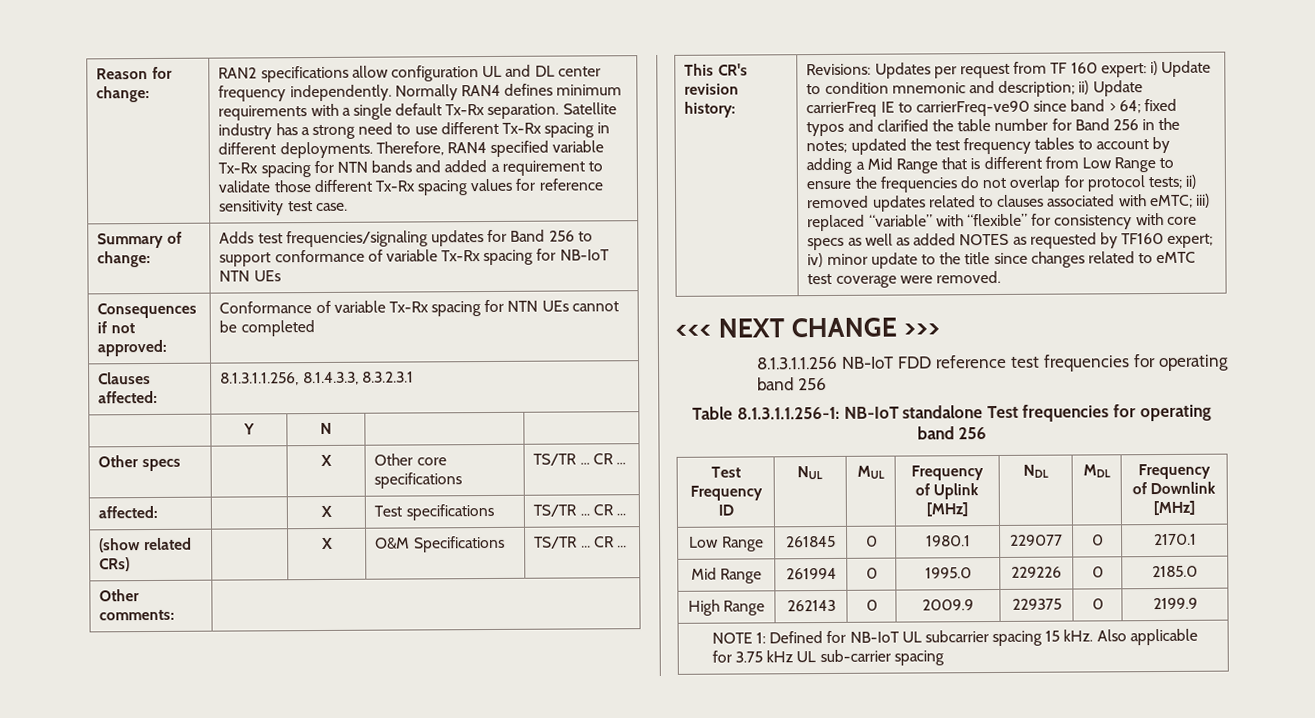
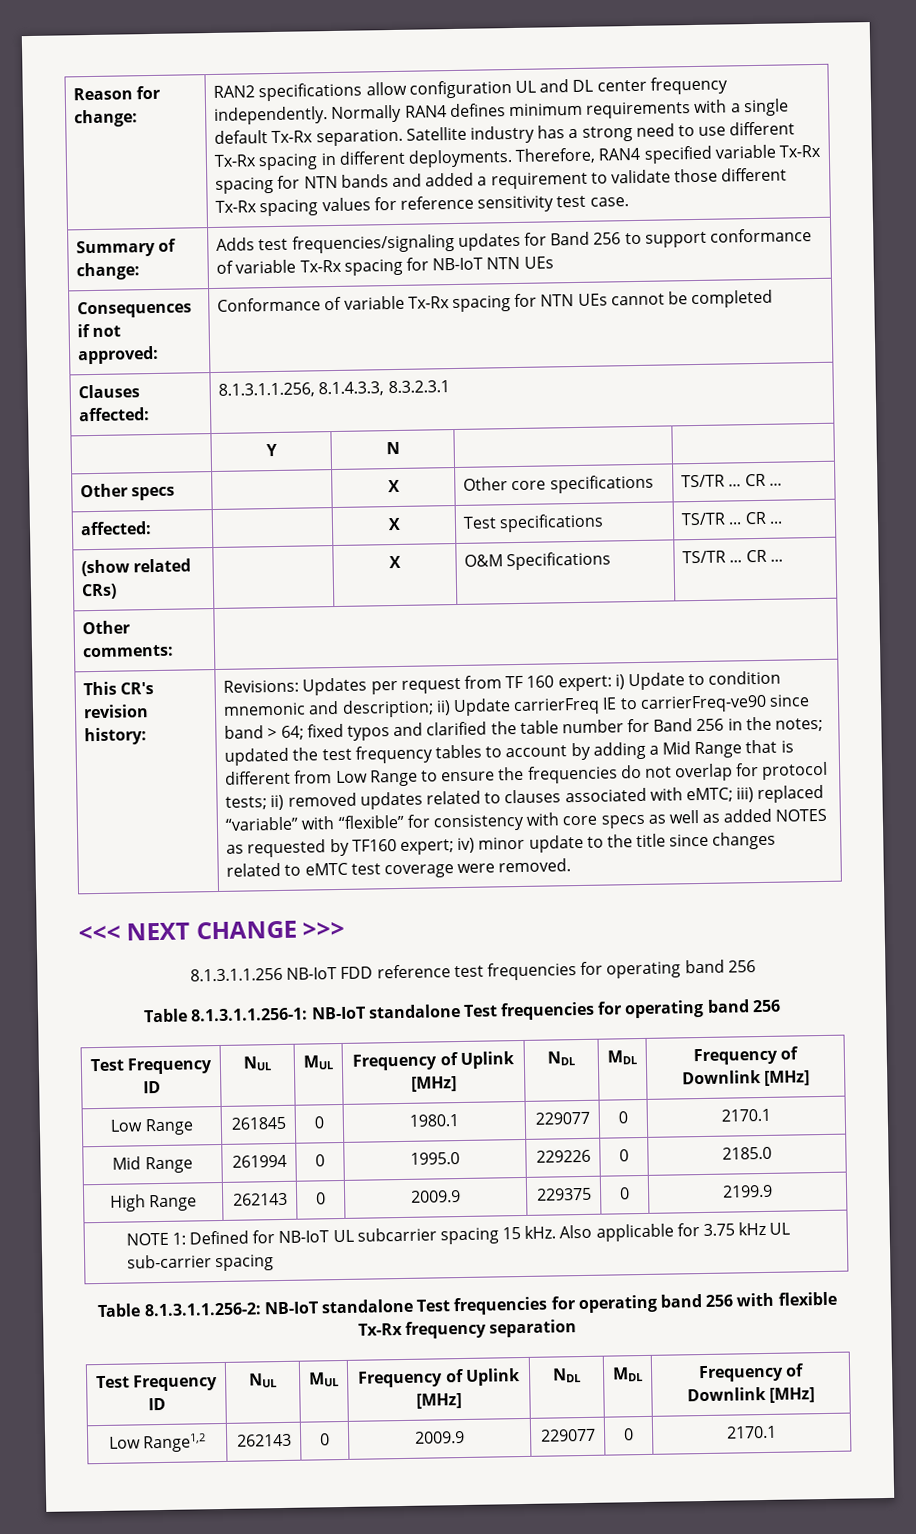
(944, 658) none -> [96,1291,837,1318] [357,1319,578,1339] [95,1374,219,1392] [147,1397,166,1411] [249,1373,277,1388] [309,1372,339,1387] [358,1368,520,1388] [416,1393,462,1409] [552,1368,581,1383] [612,1367,643,1382] [697,1363,805,1383] [686,1386,816,1403] [108,1433,207,1453] [236,1433,292,1447] [320,1433,330,1446] [415,1430,465,1444] [539,1428,596,1442] [623,1428,634,1441] [726,1425,777,1439] // Table 8.1.3.1.1.256-2: NB-IoT standalone Test frequencies for operating band 256 with flexible Tx-Rx frequency separation // Test Frequency ID | NUL | MUL | Frequency of Uplink [MHz] | NDL | MDL | Frequency of Downlink [MHz] // Low Range1,2 | 262143 | 0 | 2009.9 | 229077 | 0 | 2170.1

